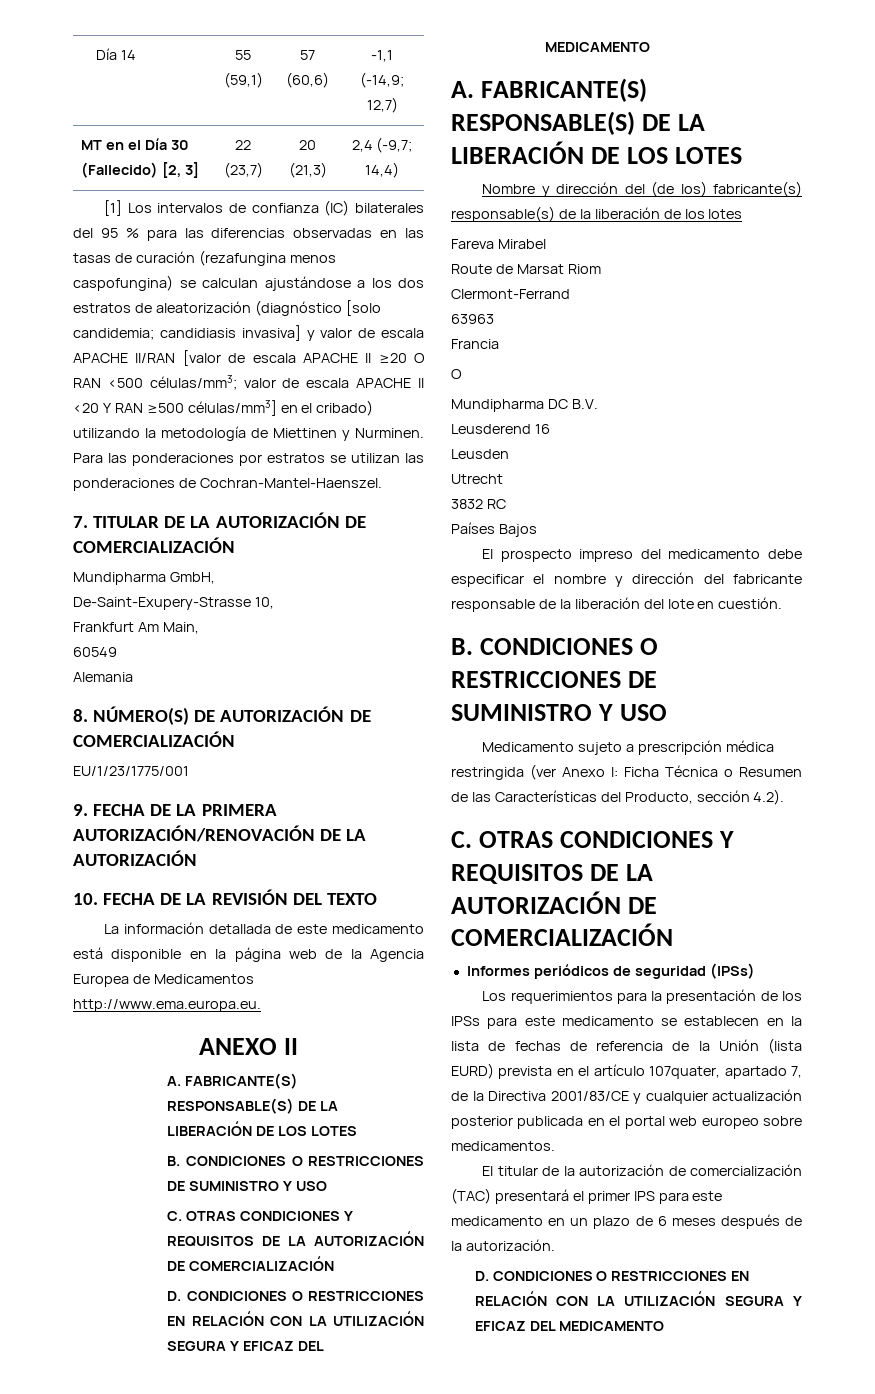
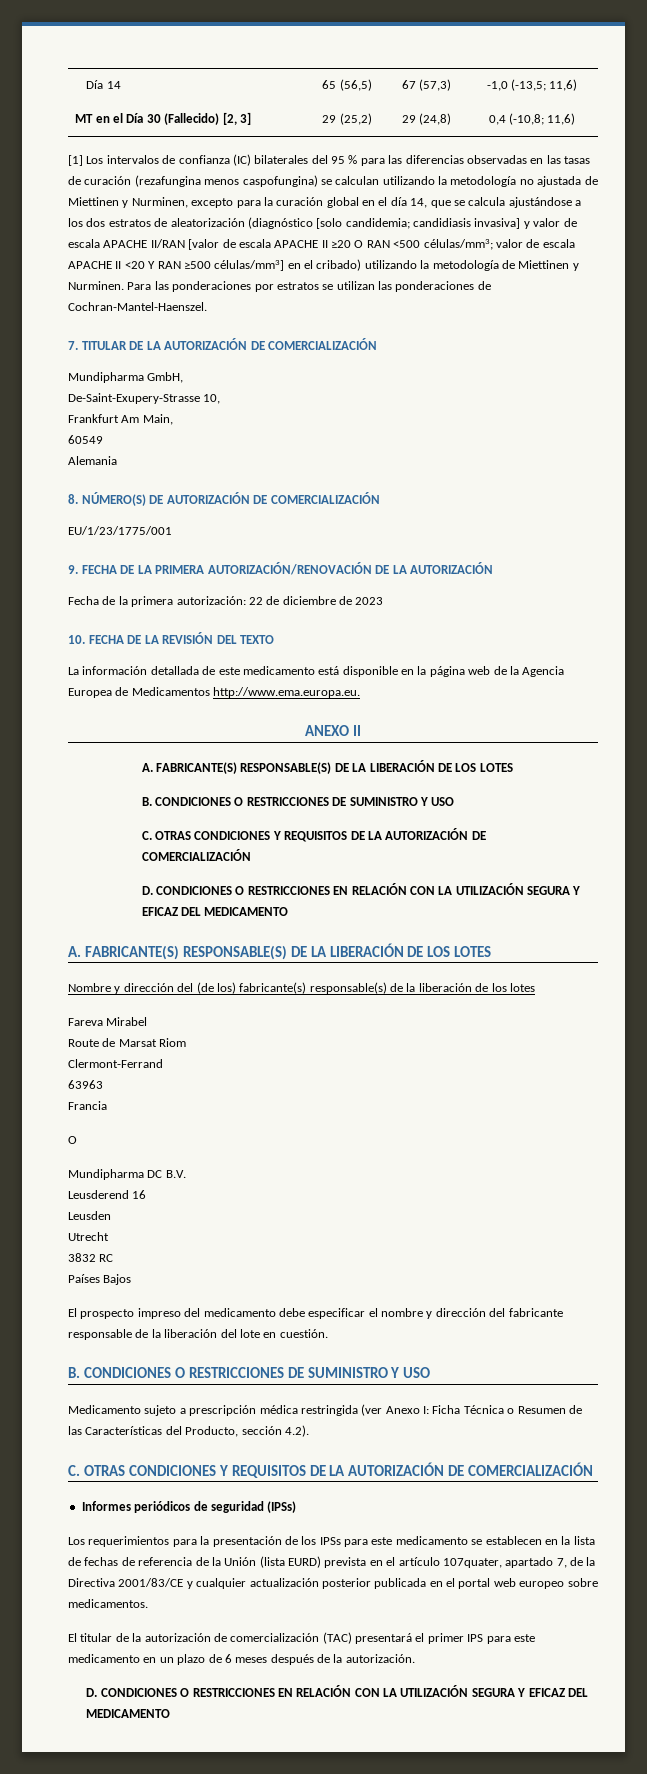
[235,50,251,60] [223,72,263,88] [300,50,315,60] [286,72,329,88] [371,50,393,62] [360,72,404,88] [366,97,398,113] 55 (59,1) | 57 (60,6) | -1,1 (-14,9; 12,7) -> [322,79,372,91] [401,79,452,91] [486,79,578,91] 65 (56,5) | 67 (57,3) | -1,0 (-13,5; 11,6)
[235,140,251,150] [223,162,263,178] [299,140,316,150] [288,162,327,178] [351,137,413,153] [365,162,399,178] 22 (23,7) | 20 (21,3) | 2,4 (-9,7; 14,4) -> [322,113,372,125] [401,113,452,125] [488,113,576,125] 29 (25,2) | 29 (24,8) | 0,4 (-10,8; 11,6)
(258, 283) none -> [382,176,598,187] [68,197,506,208] utilizando la metodología no ajustada de Miettinen y Nurminen, excepto para la curación global en el día 14, que se calcula
(197, 858) none -> [68,596,384,607] // Fecha de la primera autorización: 22 de diciembre de 2023

